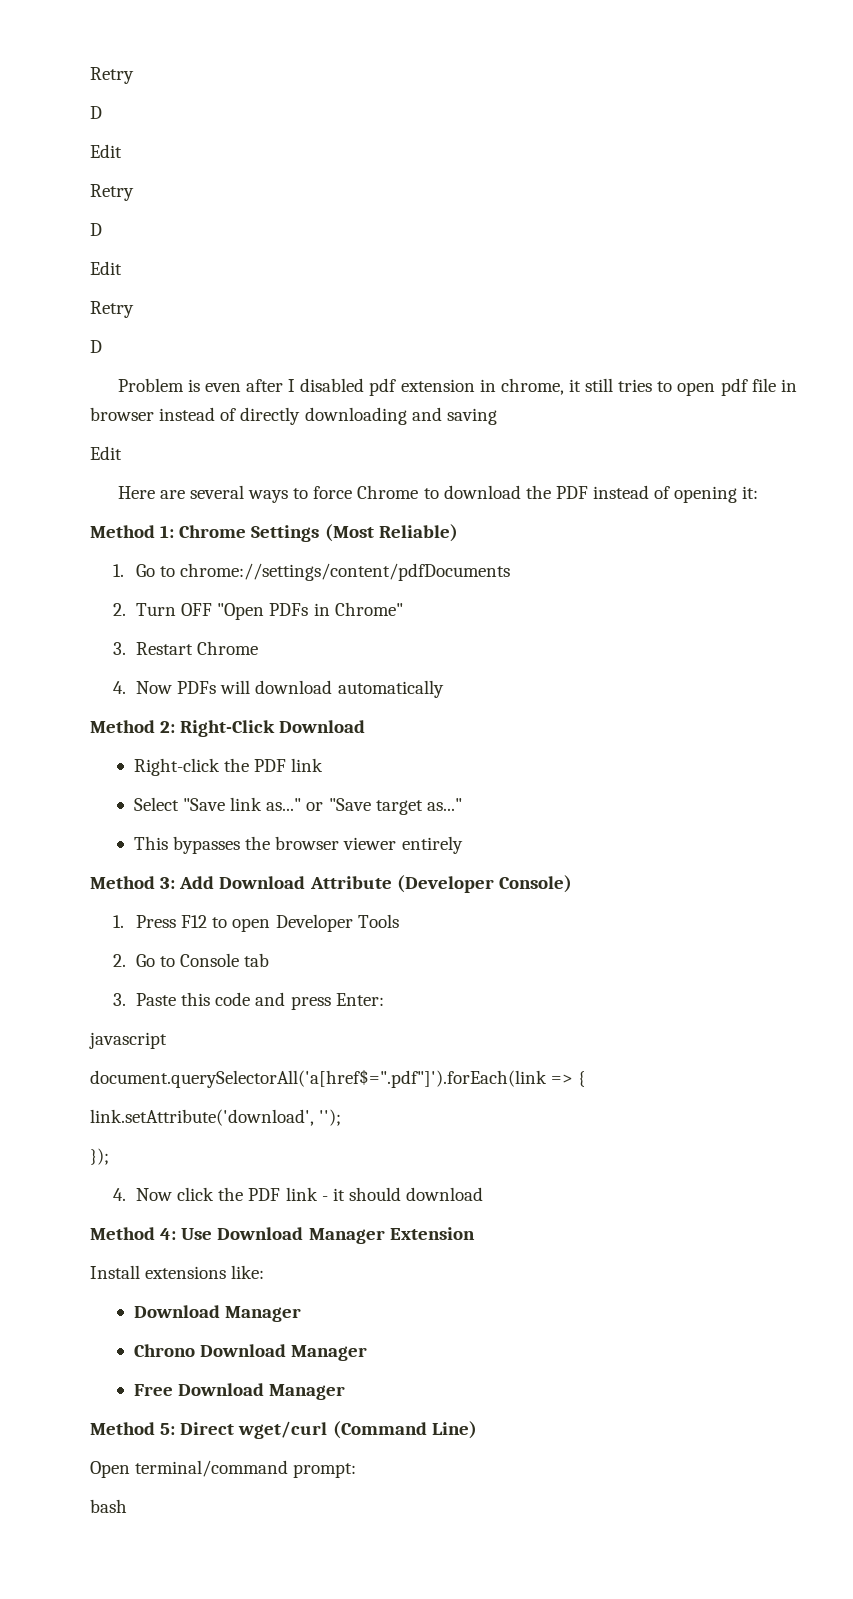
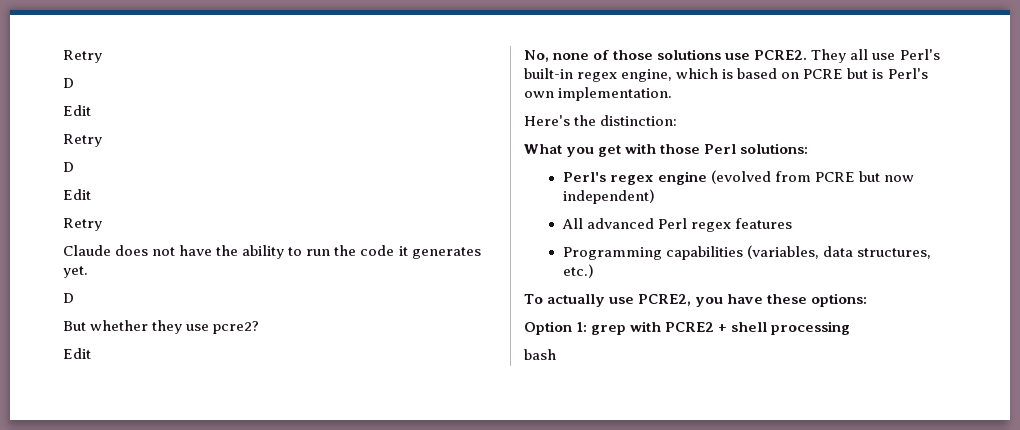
[90,340,102,353] [117,378,797,396] [90,407,497,425] [90,446,122,460] [117,485,759,503] [90,524,458,542] [113,563,511,581] [113,602,403,620] [113,641,259,655] [113,680,444,698] [90,720,366,737] [133,758,324,776] [133,797,462,815] [133,836,463,854] [90,875,572,893] [113,914,399,932] [113,953,270,967] [113,992,384,1010] [89,1032,167,1049] [90,1069,586,1088] [90,1109,342,1126] [90,1148,109,1165] [113,1187,484,1201] [90,1227,475,1244] [90,1265,265,1279] [133,1305,302,1322] [133,1344,368,1361] [133,1383,346,1400] [90,1421,477,1439] [90,1460,357,1478] D // Problem is even after I disabled pdf extension in chrome, it still tries to open pdf file in browser instead of directly downloading and saving // Edit // Here are several ways to force Chrome to download the PDF instead of opening it: // Method 1: Chrome Settings (Most Reliable) // 1. Go to chrome://settings/content/pdfDocuments // 2. Turn OFF "Open PDFs in Chrome" // 3. Restart Chrome // 4. Now PDFs will download automatically // Method 2: Right-Click Download // Right-click the PDF link // Select "Save link as..." or "Save target as..." // This bypasses the browser viewer entirely // Method 3: Add Download Attribute (Developer Console) // 1. Press F12 to open Developer Tools // 2. Go to Console tab // 3. Paste this code and press Enter: // javascript // document.querySelectorAll('a[href$=".pdf"]').forEach(link => { // link.setAttribute('download', ''); // }); // 4. Now click the PDF link - it should download // Method 4: Use Download Manager Extension // Install extensions like: // Download Manager // Chrono Download Manager // Free Download Manager // Method 5: Direct wget/curl (Command Line) // Open terminal/command prompt: -> [63,245,481,259] [63,266,88,278] [63,293,74,303] [63,320,260,334] [63,348,91,359] [524,49,940,63] [524,68,928,82] [524,87,673,101] [524,115,678,126] [524,143,809,157] [562,170,914,185] [562,189,655,204] [561,218,792,232] [562,245,931,260] [562,264,594,278] [524,293,868,307] [524,321,851,335] Claude does not have the ability to run the code it generates yet. // D // But whether they use pcre2? // Edit // No, none of those solutions use PCRE2. They all use Perl's built-in regex engine, which is based on PCRE but is Perl's own implementation. // Here's the distinction: // What you get with those Perl solutions: // Perl's regex engine (evolved from PCRE but now independent) // All advanced Perl regex features // Programming capabilities (variables, data structures, etc.) // To actually use PCRE2, you have these options: // Option 1: grep with PCRE2 + shell processing

